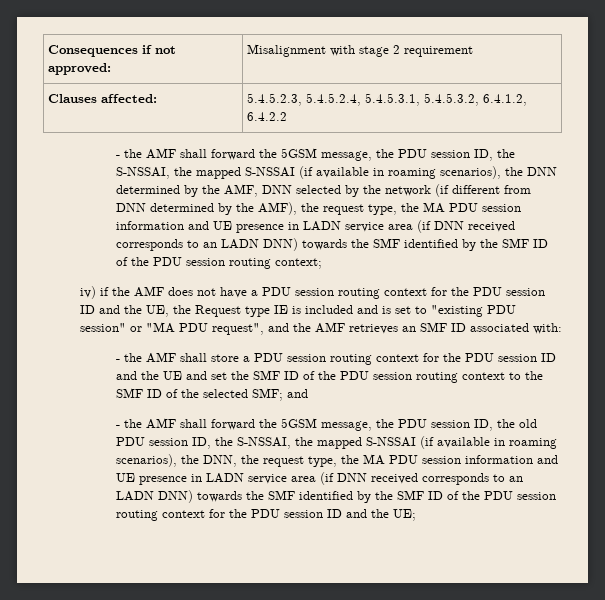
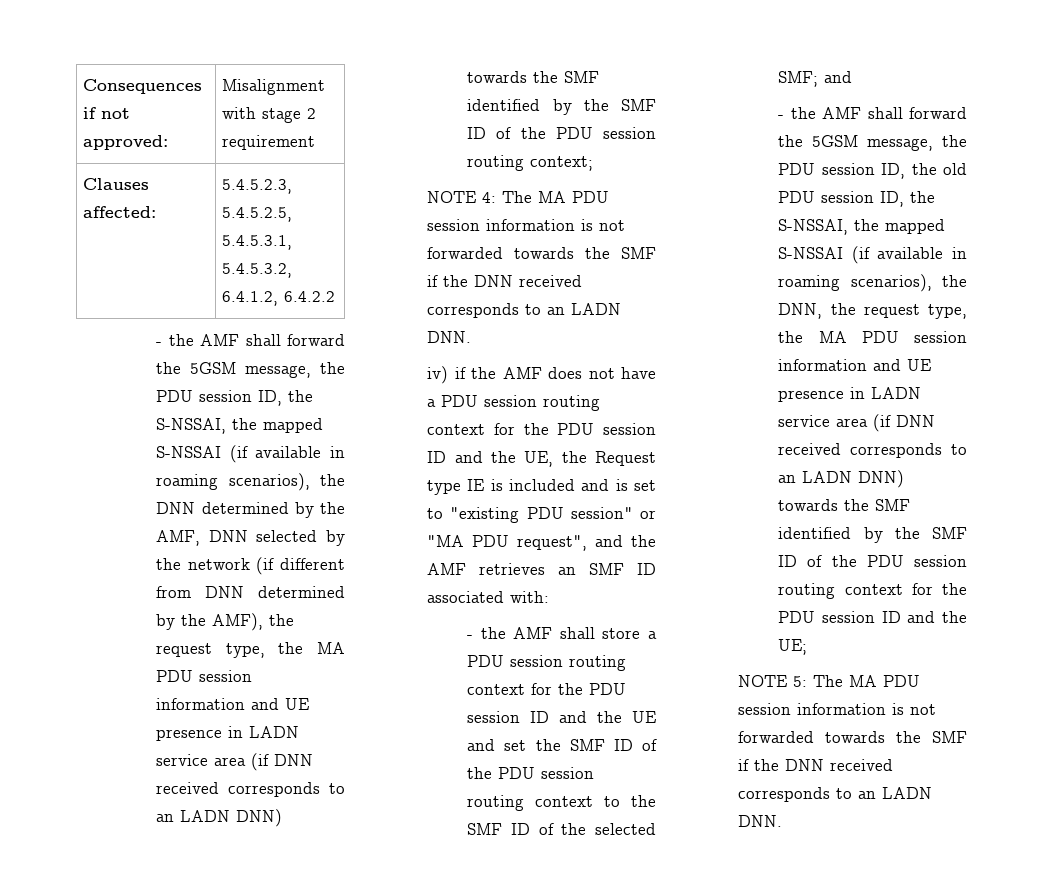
[306,93,362,106] 5.4.5.2.4, -> [222,207,293,222] 5.4.5.2.5,
(323, 263) none -> [427,191,610,203] [427,219,626,231] [427,247,656,259] [427,275,583,287] [427,303,622,318] [427,331,472,343] // NOTE 4: The MA PDU session information is not forwarded towards the SMF if the DNN received corresponds to an LADN DNN.
(417, 515) none -> [738,675,921,687] [738,703,937,715] [738,731,967,743] [738,759,894,771] [738,787,933,802] [738,815,783,827] // NOTE 5: The MA PDU session information is not forwarded towards the SMF if the DNN received corresponds to an LADN DNN.

